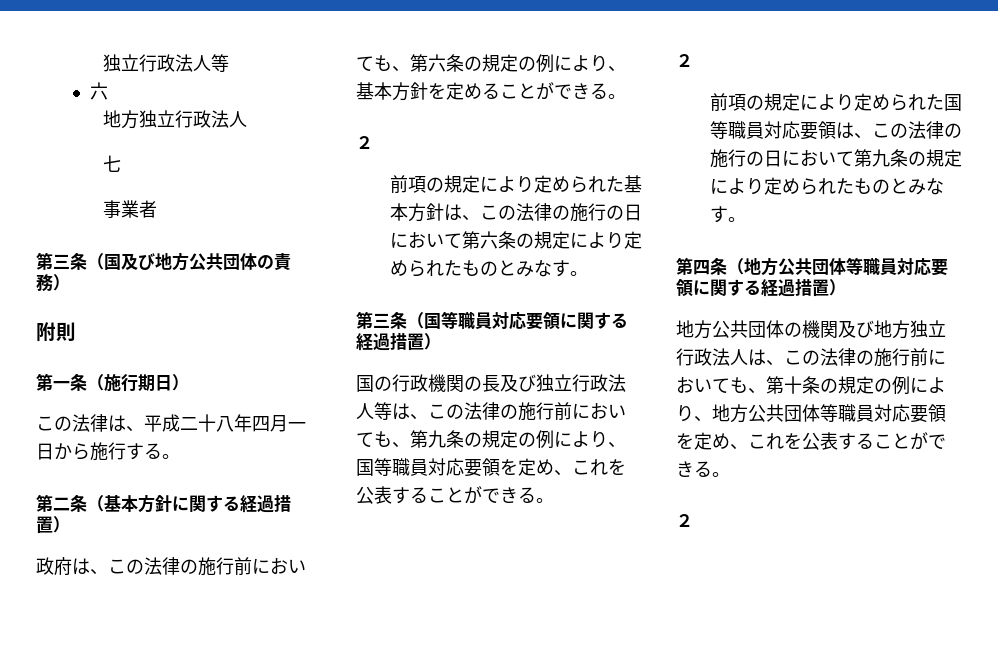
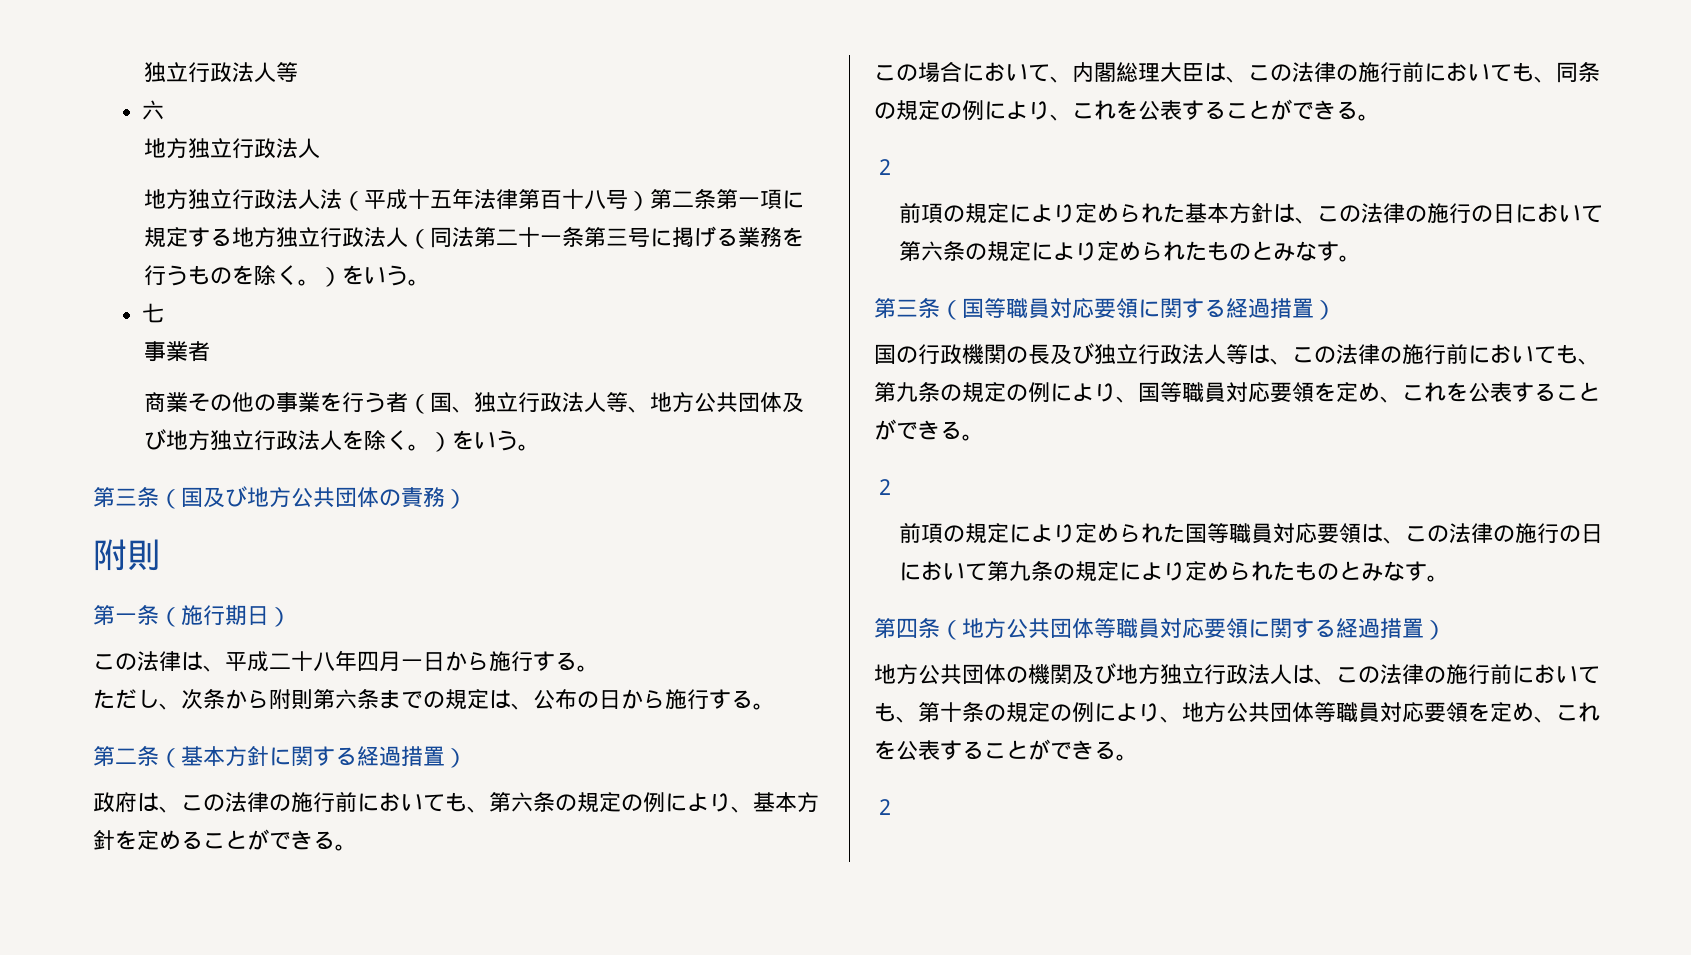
[103,155,122,172] [103,200,158,218] 七 // 事業者 -> [143,188,804,211] [143,226,804,249] [143,265,430,287] [141,303,164,323] [143,341,210,362] [143,392,804,414] [143,429,540,452] 地方独立行政法人法（平成十五年法律第百十八号）第二条第一項に規定する地方独立行政法人（同法第二十一条第三号に掲げる業務を行うものを除く。）をいう。 // 七 // 事業者 // 商業その他の事業を行う者（国、独立行政法人等、地方公共団体及び地方独立行政法人を除く。）をいう。
(180, 456) none -> [93,689,775,710] // ただし、次条から附則第六条までの規定は、公布の日から施行する。
(626, 96) none -> [874,61,1600,83] [874,99,1380,121] // この場合において、内閣総理大臣は、この法律の施行前においても、同条の規定の例により、これを公表することができる。

